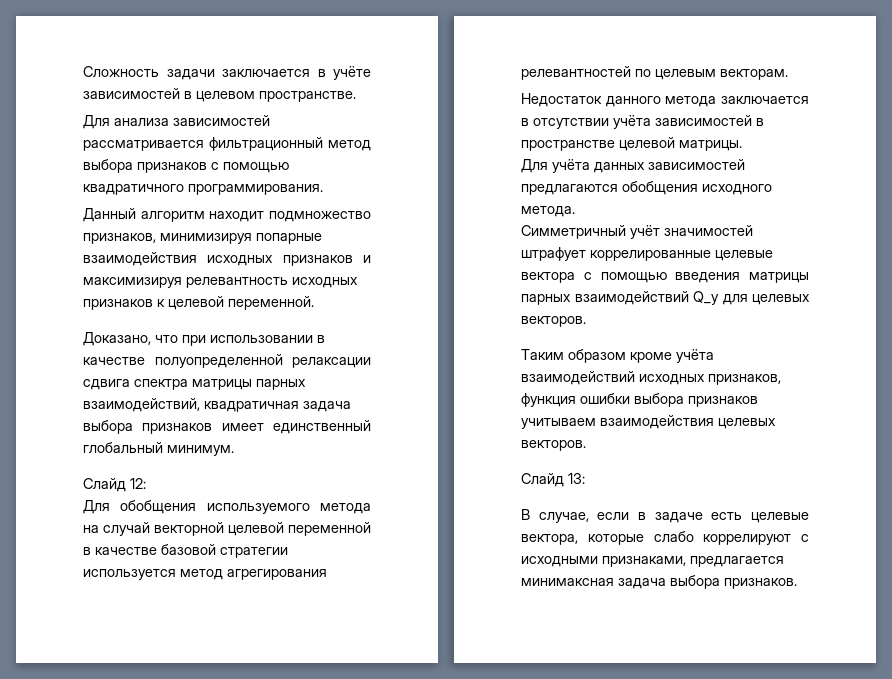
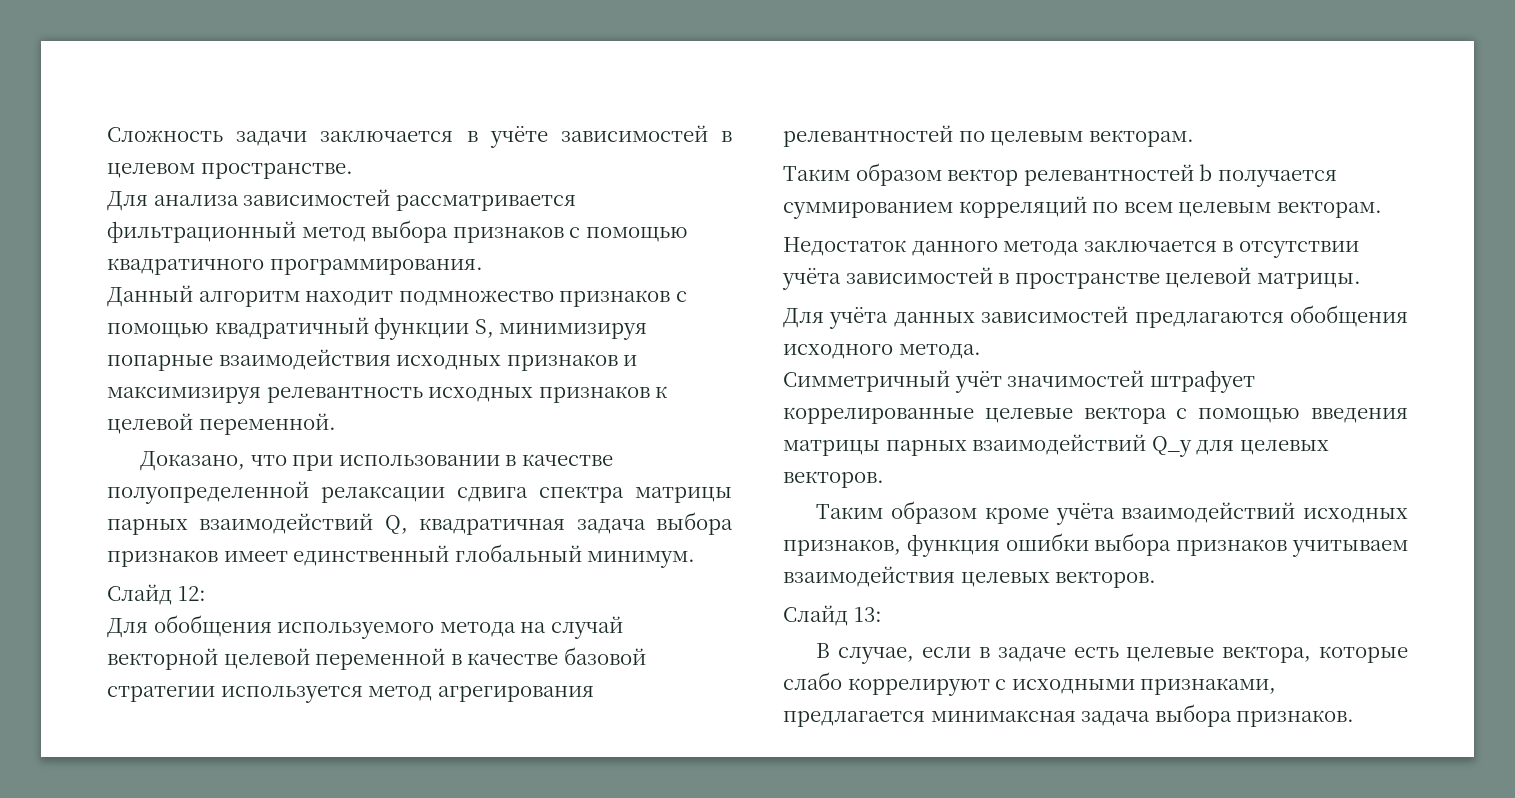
[83,233,156,244] признаков, -> [559,290,687,307] [107,317,494,340] признаков с помощью квадратичный функции S,
[83,398,200,412] взаимодействий, -> [199,513,408,534] взаимодействий Q,
(788, 74) none -> [783,163,1337,187] [783,196,1382,219] // Таким образом вектор релевантностей b получается суммированием корреляций по всем целевым векторам.

